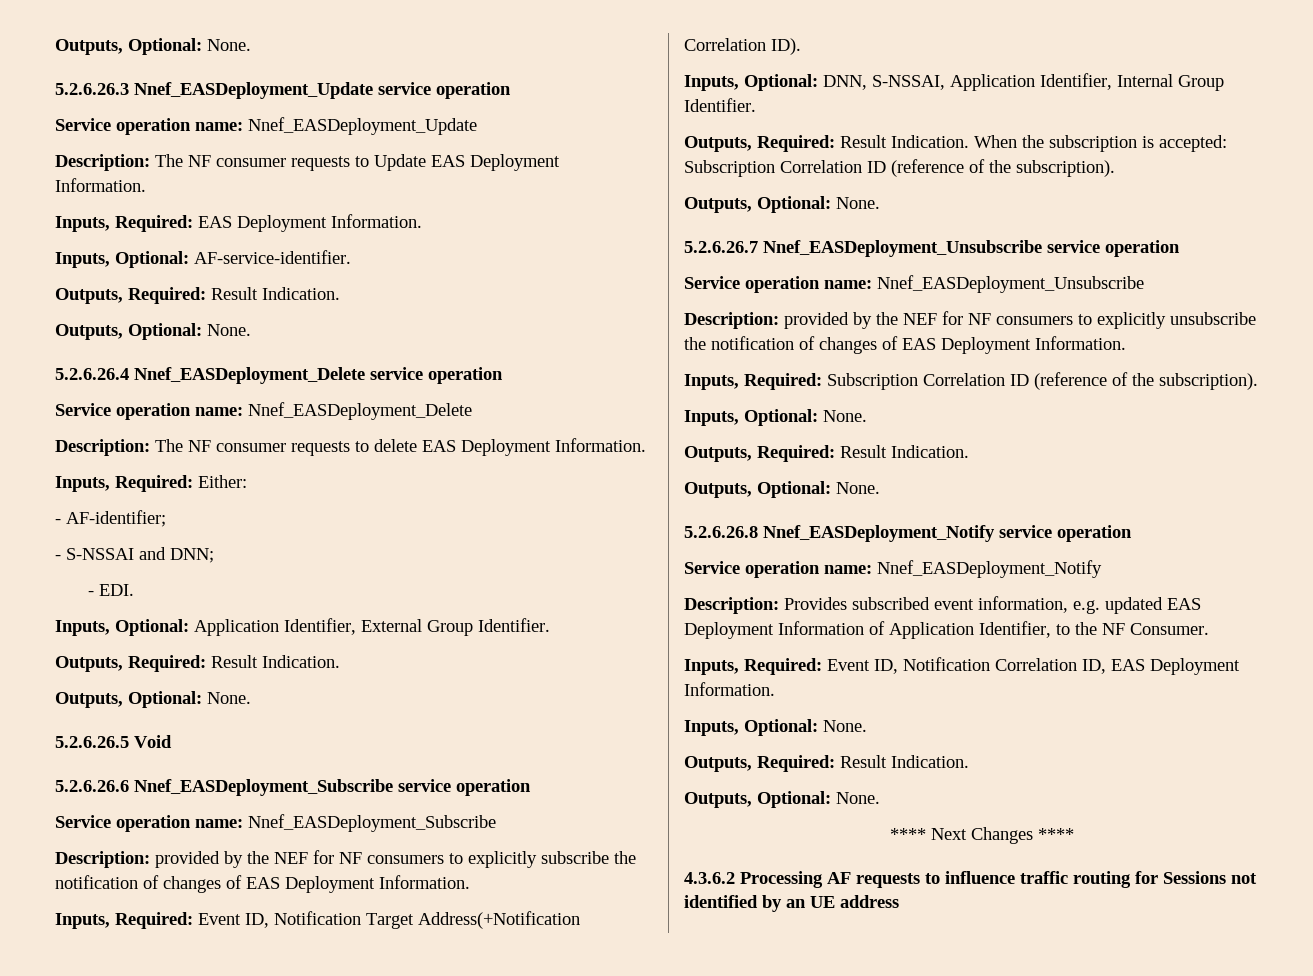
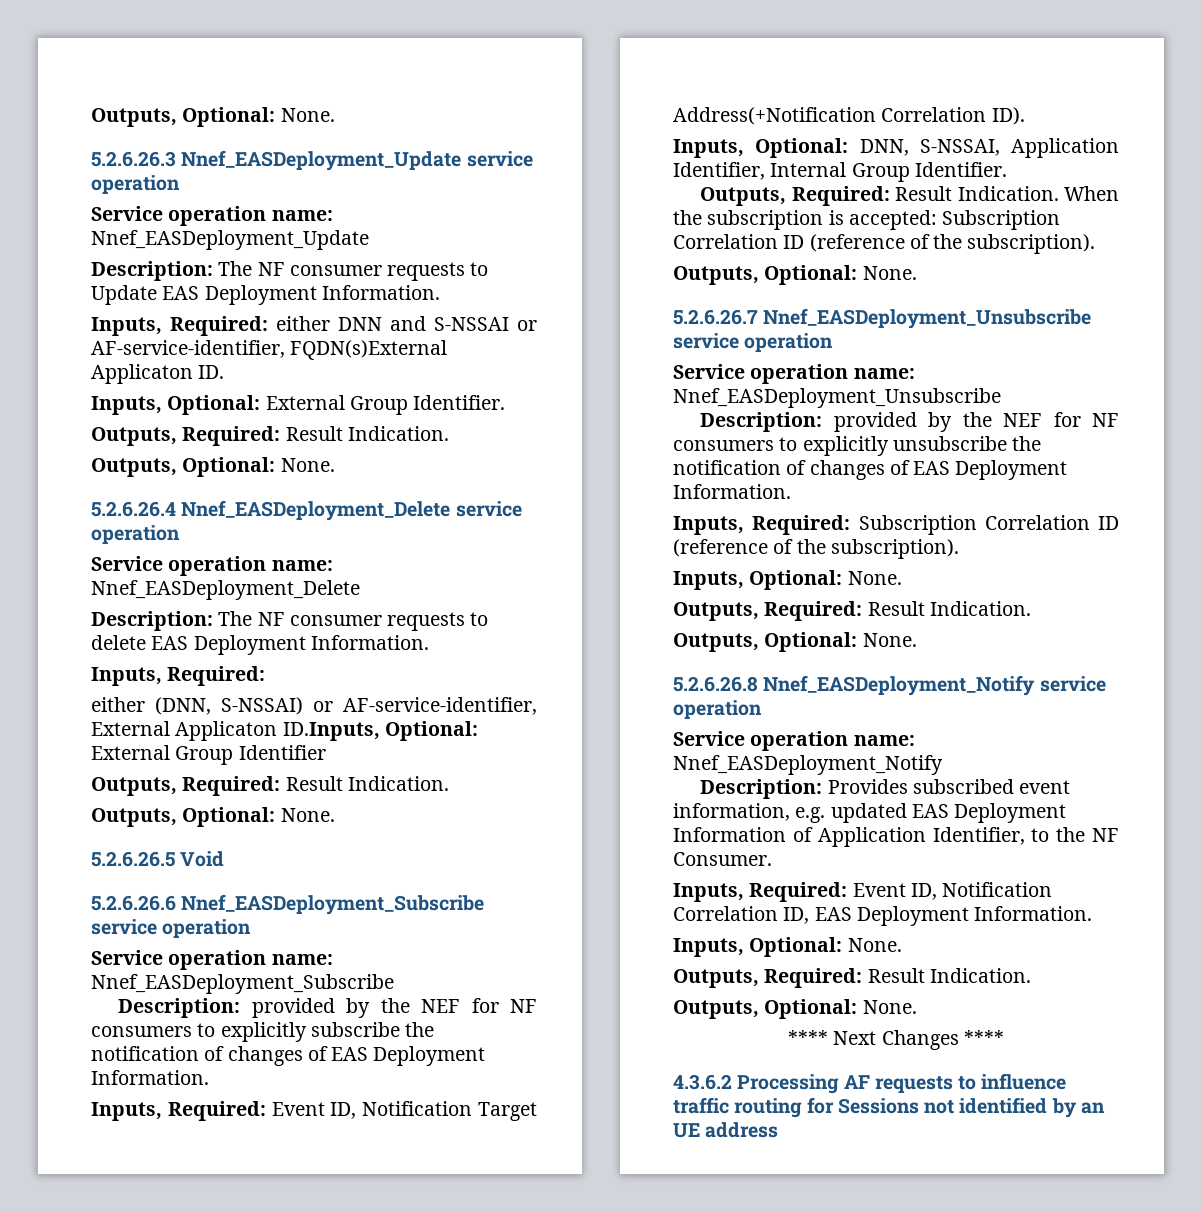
[198,214,422,232] [55,250,351,268] EAS Deployment Information. // Inputs, Optional: AF-service-identifier. -> [276,316,537,331] [91,340,448,360] [91,364,225,384] [91,395,506,415] either DNN and S-NSSAI or AF-service-identifier, FQDN(s)External Applicaton ID. // Inputs, Optional: External Group Identifier.
[198,475,247,488] [55,510,166,527] [55,547,214,563] [88,584,135,596] [55,618,550,636] Either: // - AF-identifier; // - S-NSSAI and DNN; // - EDI. // Inputs, Optional: Application Identifier, External Group Identifier. -> [91,697,537,715] [91,721,478,741] [91,745,326,765] // either (DNN, S-NSSAI) or AF-service-identifier, External Applicaton ID.Inputs, Optional: External Group Identifier

